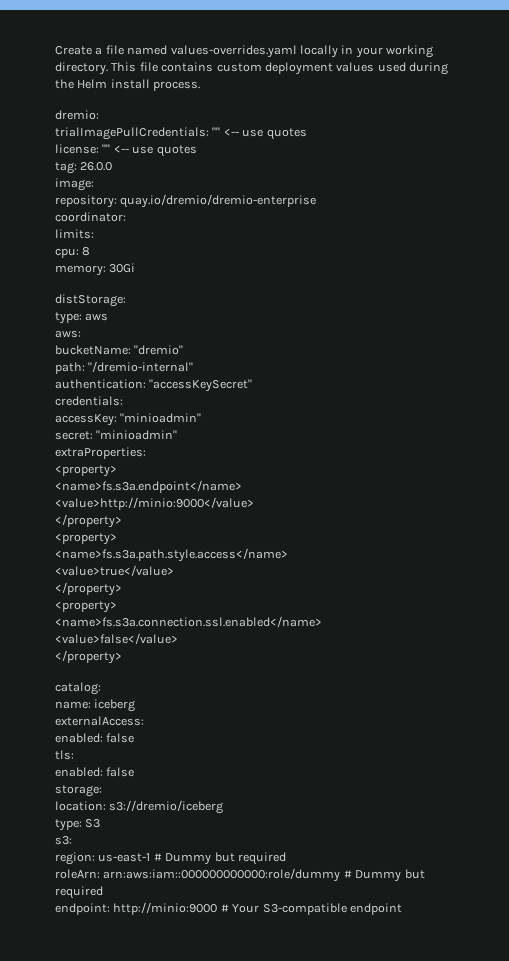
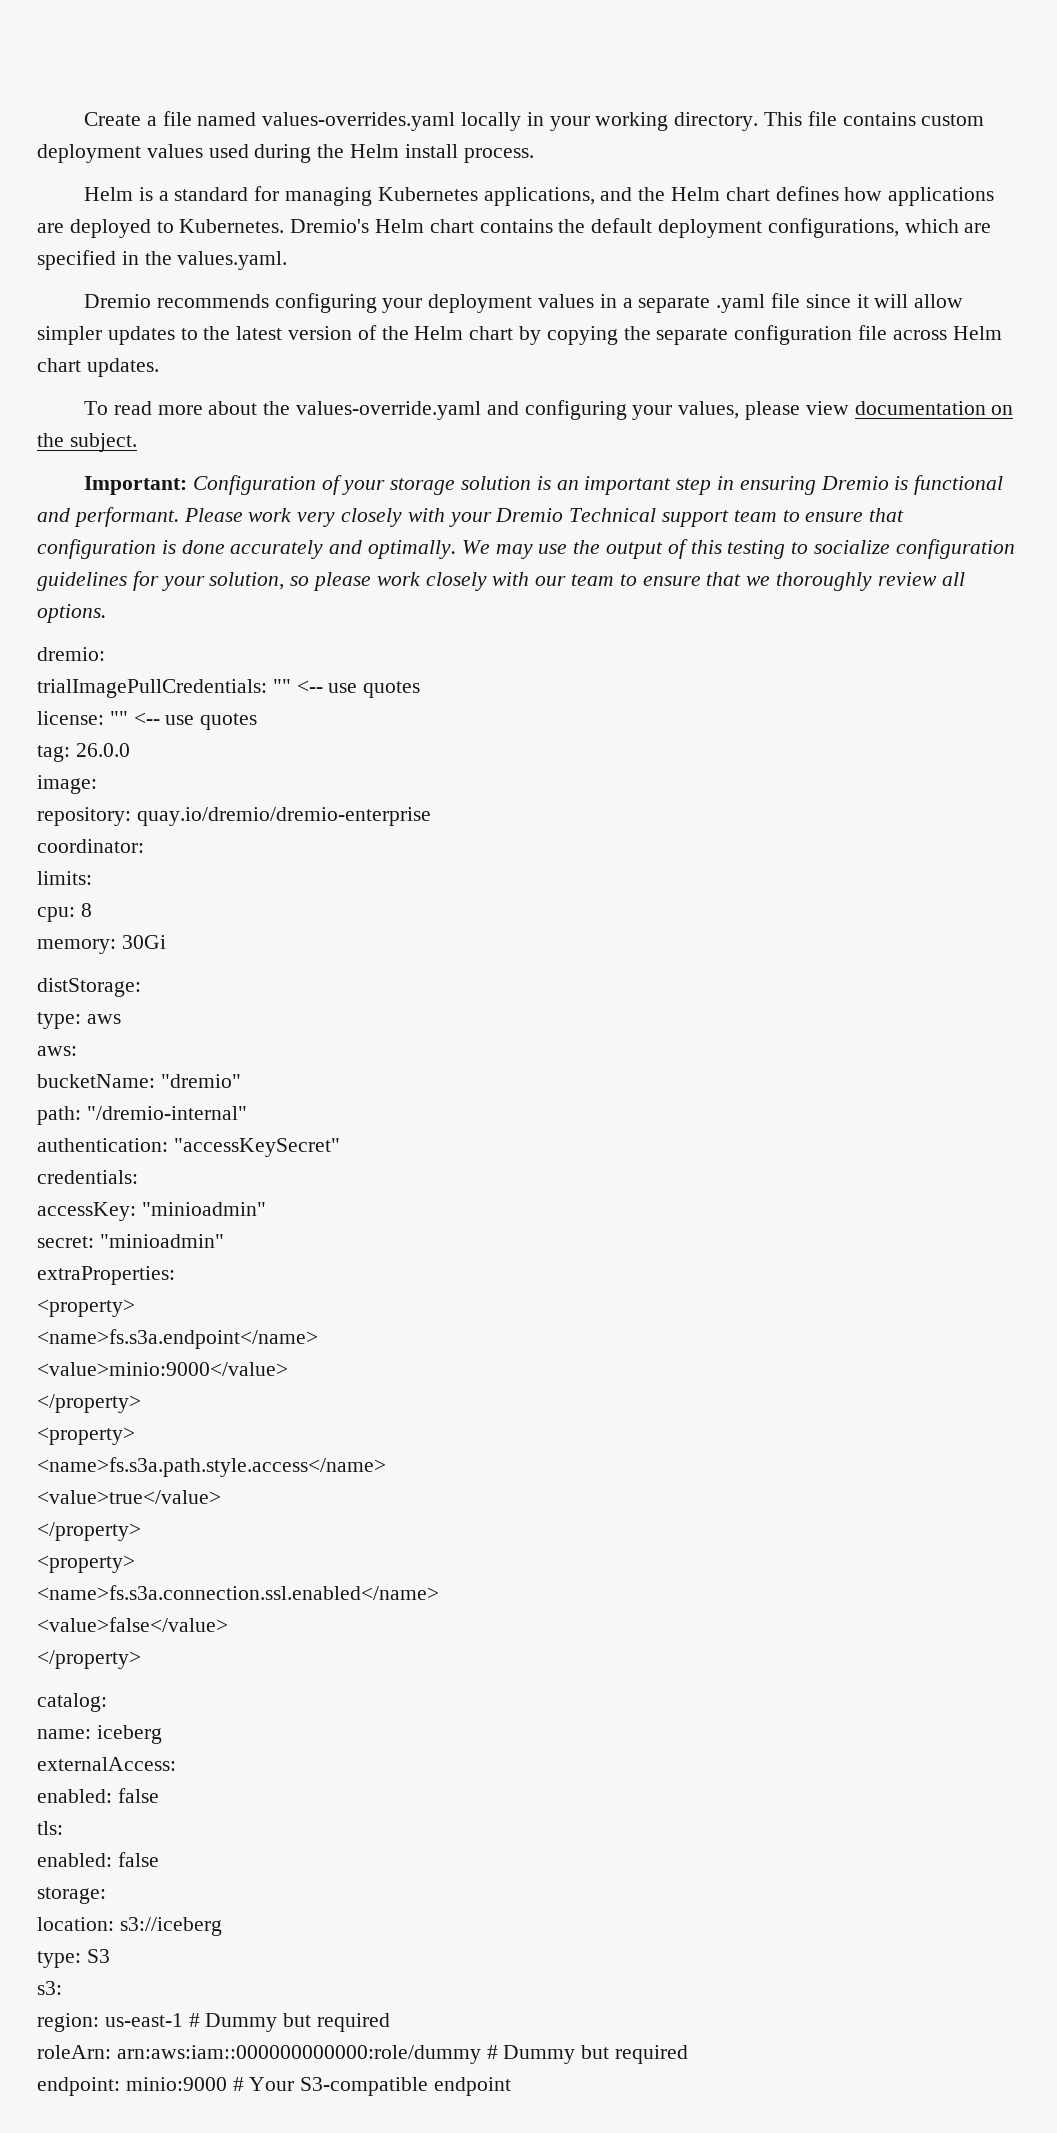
(201, 86) none -> [83,186,995,206] [37,218,992,238] [37,250,288,270] [83,293,964,313] [37,325,1002,345] [37,358,159,377] [83,400,1014,420] [37,433,137,452] [83,475,1004,495] [37,507,905,527] [37,539,1015,559] [37,571,965,591] [37,604,106,623] // Helm is a standard for managing Kubernetes applications, and the Helm chart defines how applications are deployed to Kubernetes. Dremio's Helm chart contains the default deployment configurations, which are specified in the values.yaml. // Dremio recommends configuring your deployment values in a separate .yaml file since it will allow simpler updates to the latest version of the Helm chart by copying the separate configuration file across Helm chart updates. // To read more about the values-override.yaml and configuring your values, please view documentation on the subject. // Important: Configuration of your storage solution is an important step in ensuring Dremio is functional and performant. Please work very closely with your Dremio Technical support team to ensure that configuration is done accurately and optimally. We may use the output of this testing to socialize configuration guidelines for your solution, so please work closely with our team to ensure that we thoroughly review all options.
[55,497,254,510] <value>http://minio:9000</value> -> [37,1362,288,1376] <value>minio:9000</value>
[109,800,224,814] s3://dremio/iceberg -> [119,1917,222,1936] s3://iceberg
[113,902,218,915] http://minio:9000 -> [125,2077,227,2091] minio:9000

